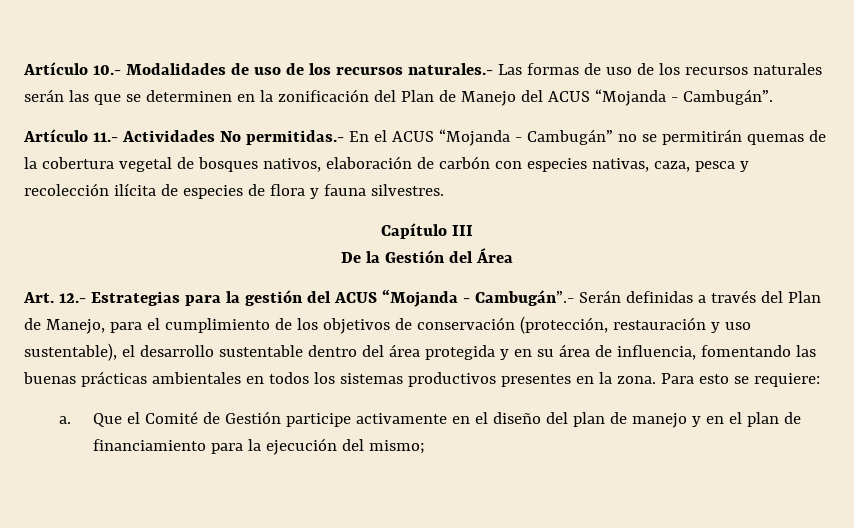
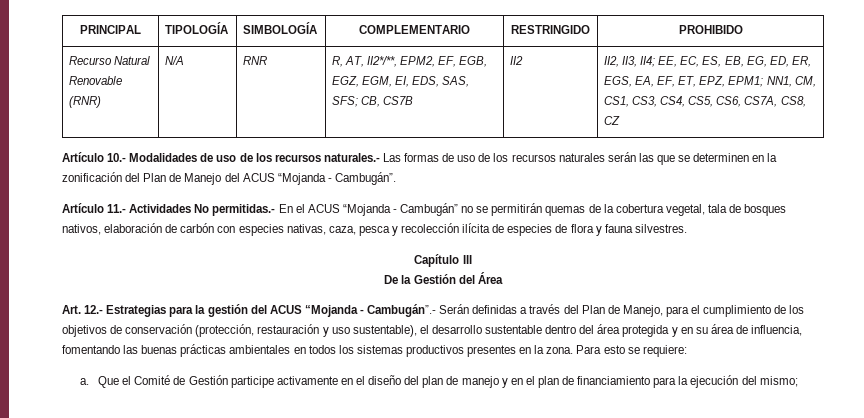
(23, 68) none -> [80,25,141,34] [164,22,228,34] [242,22,317,34] [359,25,470,34] [511,25,590,34] [678,25,743,34] [68,56,150,65] [68,76,122,85] [68,96,101,108] [164,56,184,65] [242,56,267,65] [331,56,488,67] [331,76,470,87] [331,96,414,107] [509,56,523,65] [603,56,811,67] [603,76,816,87] [603,96,806,107] [603,116,620,125] PRINCIPAL | TIPOLOGÍA | SIMBOLOGÍA | COMPLEMENTARIO | RESTRINGIDO | PROHIBIDO // Recurso Natural Renovable (RNR) | N/A | RNR | R, AT, II2*/**, EPM2, EF, EGB, EGZ, EGM, EI, EDS, SAS, SFS; CB, CS7B | II2 | II2, II3, II4; EE, EC, ES, EB, EG, ED, ER, EGS, EA, EF, ET, EPZ, EPM1; NN1, CM, CS1, CS3, CS4, CS5, CS6, CS7A, CS8, CZ //
[118,157,172,172] vegetal -> [665,204,727,216] vegetal, tala

